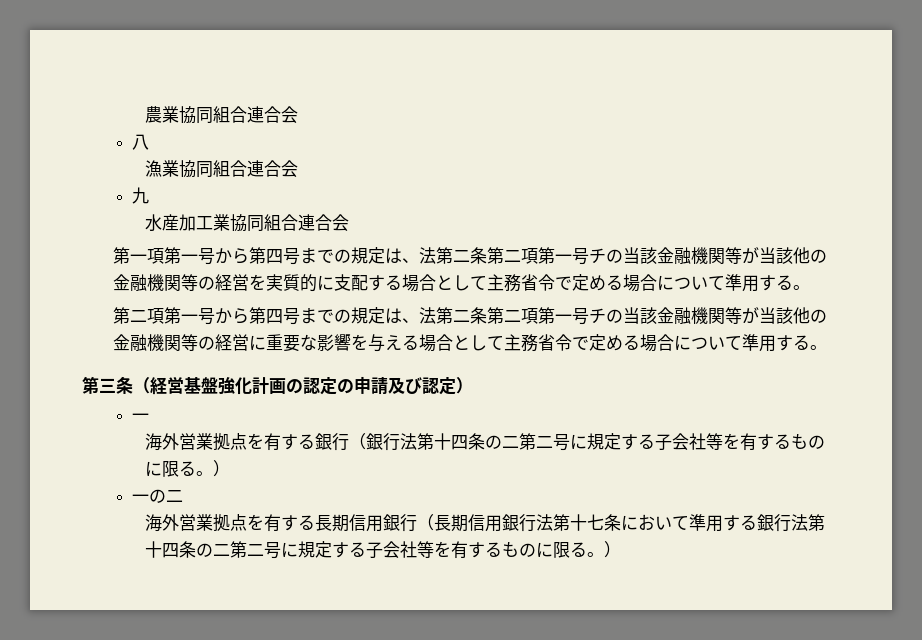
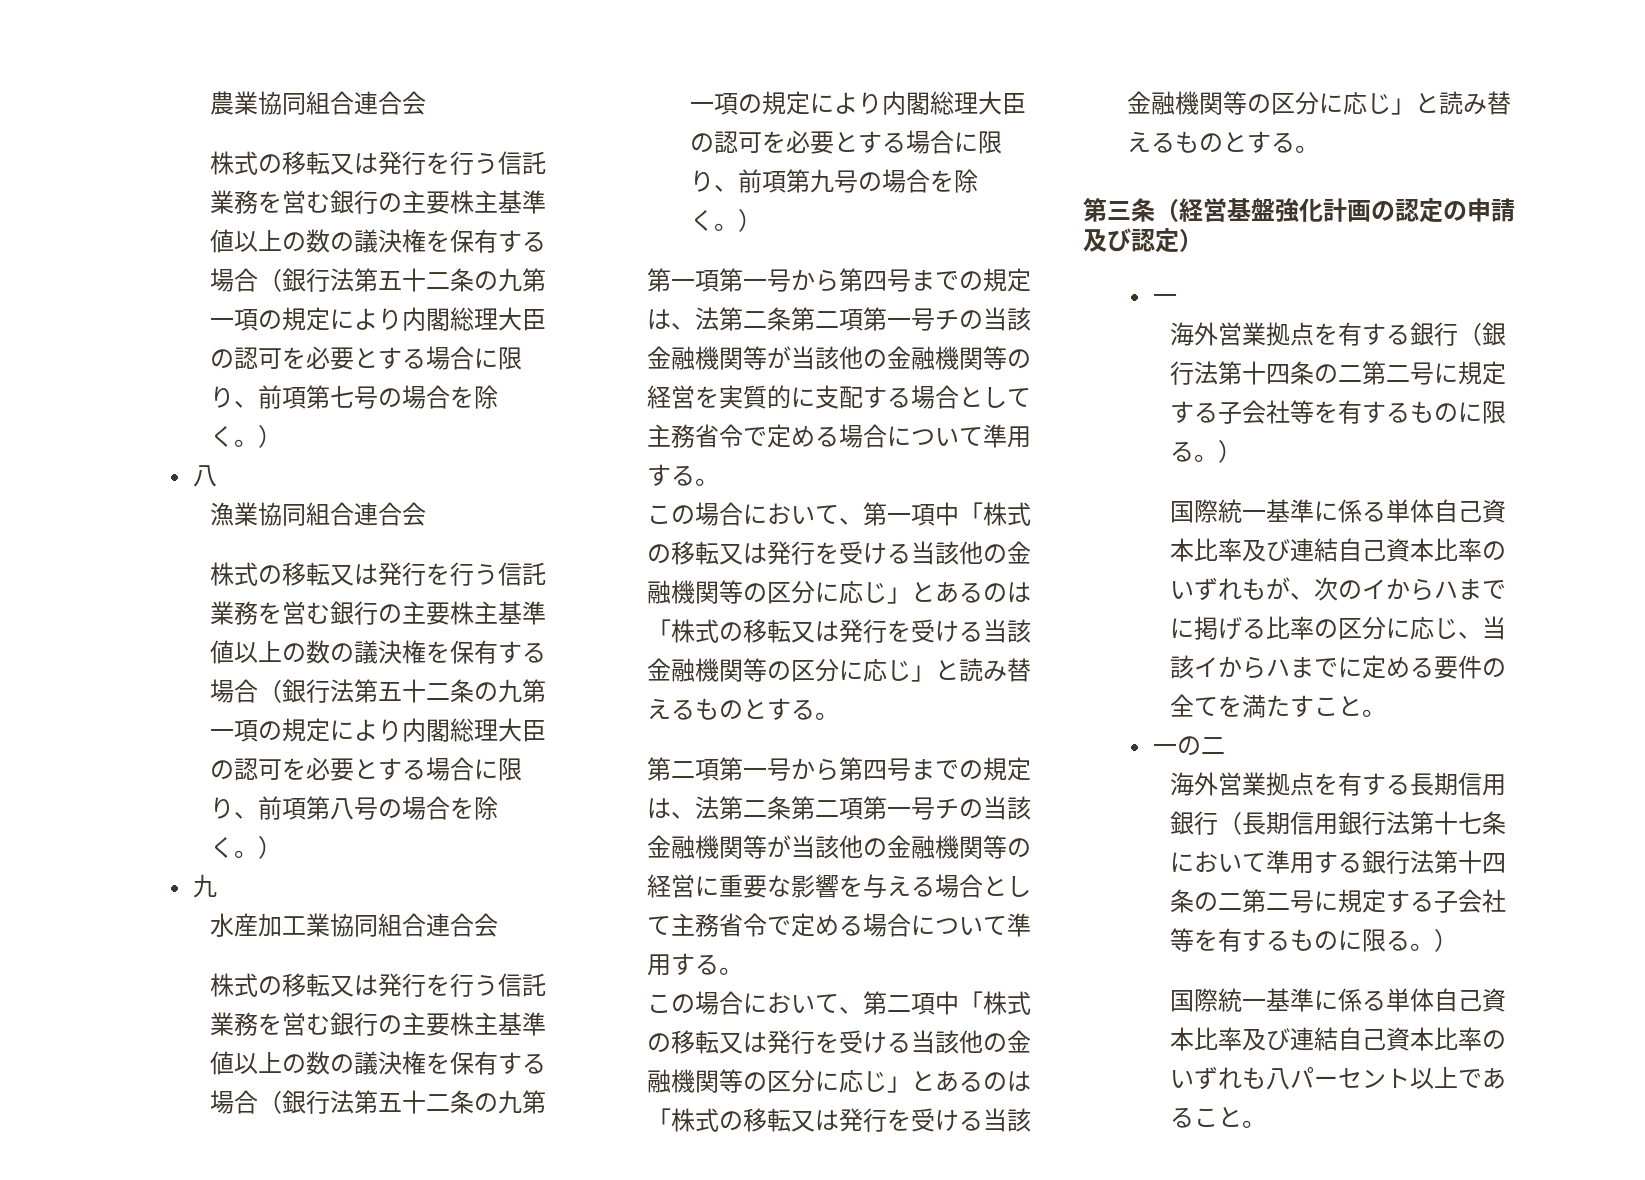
(298, 114) none -> [210,151,547,175] [210,190,547,214] [210,229,547,253] [210,268,547,292] [210,307,547,331] [210,346,523,370] [210,385,499,409] [210,425,283,448] // 株式の移転又は発行を行う信託業務を営む銀行の主要株主基準値以上の数の議決権を保有する場合（銀行法第五十二条の九第一項の規定により内閣総理大臣の認可を必要とする場合に限り、前項第七号の場合を除く。）
(298, 168) none -> [210,562,547,586] [210,601,547,625] [210,640,547,664] [210,679,547,703] [210,718,547,742] [210,757,523,781] [210,796,499,820] [210,836,283,859] // 株式の移転又は発行を行う信託業務を営む銀行の主要株主基準値以上の数の議決権を保有する場合（銀行法第五十二条の九第一項の規定により内閣総理大臣の認可を必要とする場合に限り、前項第八号の場合を除く。）
(349, 222) none -> [210,973,547,997] [210,1012,547,1036] [210,1051,547,1075] [210,1090,547,1114] [690,91,1027,115] [690,130,1003,154] [690,169,979,193] [690,209,763,232] // 株式の移転又は発行を行う信託業務を営む銀行の主要株主基準値以上の数の議決権を保有する場合（銀行法第五十二条の九第一項の規定により内閣総理大臣の認可を必要とする場合に限り、前項第九号の場合を除く。）
(811, 287) none -> [646,502,1031,526] [646,541,1031,565] [646,580,1031,604] [646,619,1031,643] [646,658,1031,682] [646,698,839,720] // この場合において、第一項中「株式の移転又は発行を受ける当該他の金融機関等の区分に応じ」とあるのは「株式の移転又は発行を受ける当該金融機関等の区分に応じ」と読み替えるものとする。
(828, 347) none -> [646,991,1031,1015] [646,1030,1031,1054] [646,1069,1031,1093] [646,1108,1031,1132] [1126,91,1511,115] [1126,131,1319,153] // この場合において、第二項中「株式の移転又は発行を受ける当該他の金融機関等の区分に応じ」とあるのは「株式の移転又は発行を受ける当該金融機関等の区分に応じ」と読み替えるものとする。
(230, 468) none -> [1170,499,1507,523] [1170,538,1507,562] [1170,577,1507,601] [1170,616,1507,640] [1170,655,1507,679] [1170,694,1387,718] // 国際統一基準に係る単体自己資本比率及び連結自己資本比率のいずれもが、次のイからハまでに掲げる比率の区分に応じ、当該イからハまでに定める要件の全てを満たすこと。
(621, 549) none -> [1170,988,1507,1012] [1170,1027,1507,1051] [1170,1066,1507,1090] [1170,1107,1267,1128] // 国際統一基準に係る単体自己資本比率及び連結自己資本比率のいずれも八パーセント以上であること。

